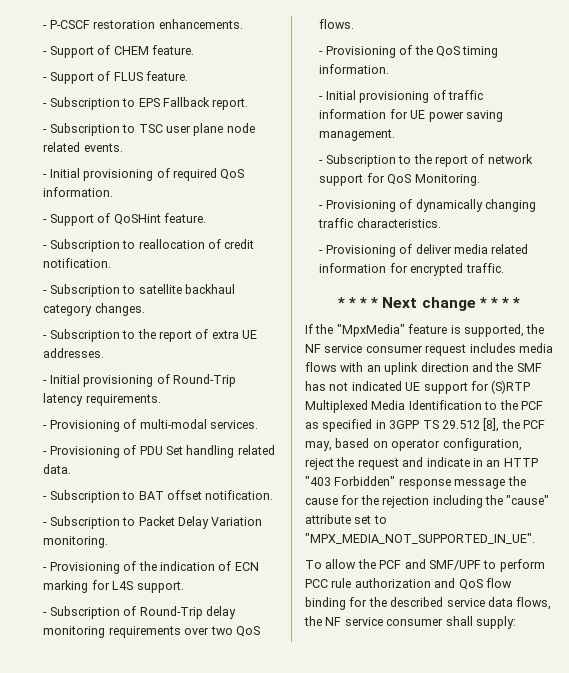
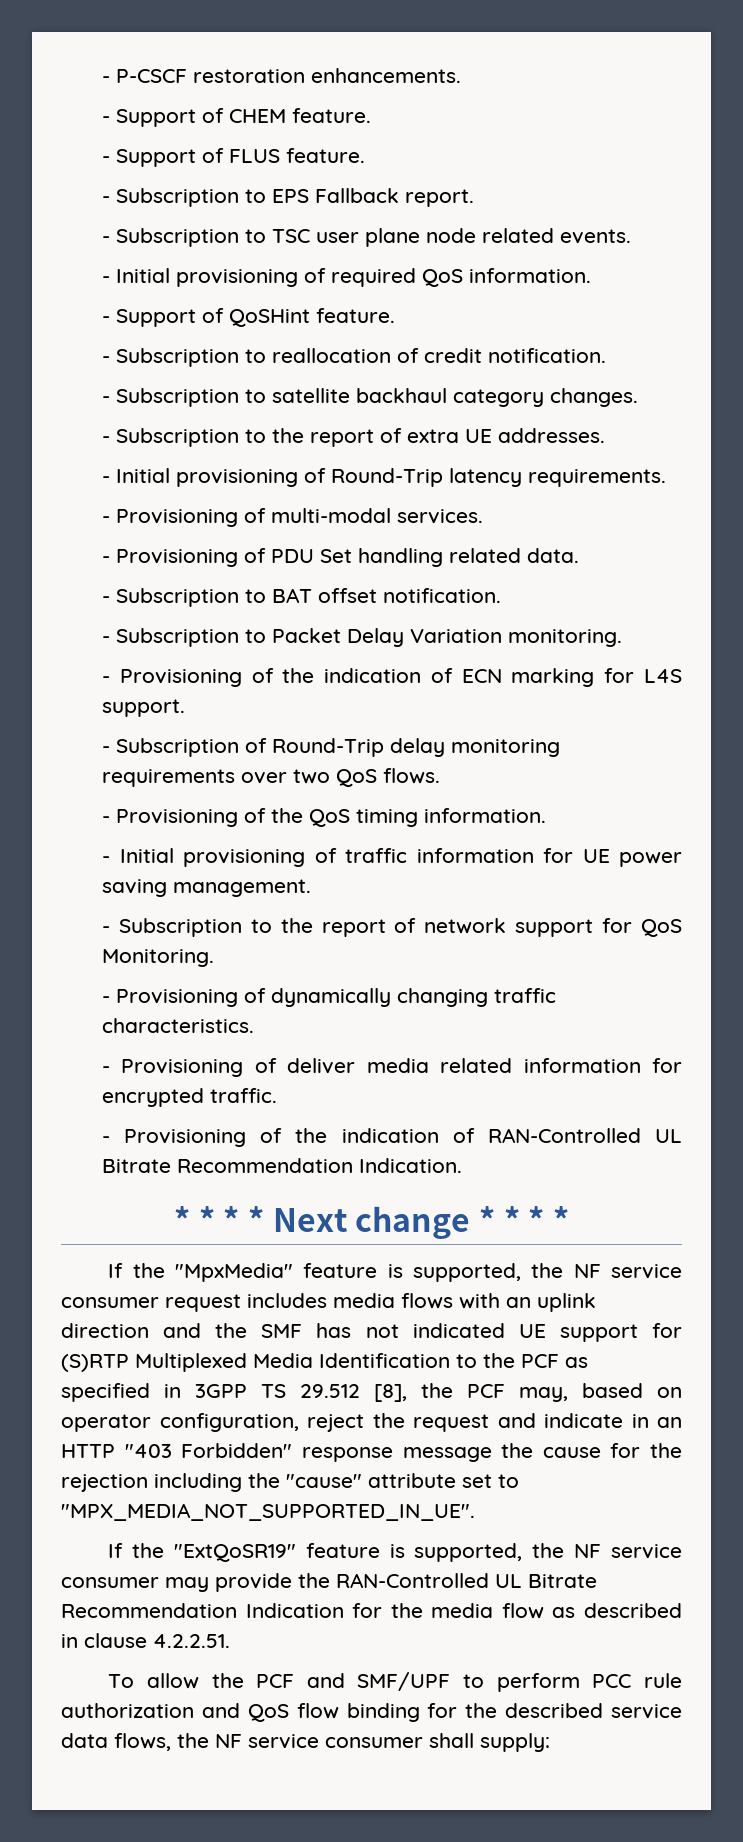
(504, 268) none -> [102,1128,683,1147] [102,1158,463,1173] // - Provisioning of the indication of RAN-Controlled UL Bitrate Recommendation Indication.
(535, 538) none -> [108,1543,682,1562] [61,1573,597,1592] [61,1603,682,1619] [61,1633,230,1648] // If the "ExtQoSR19" feature is supported, the NF service consumer may provide the RAN-Controlled UL Bitrate Recommendation Indication for the media flow as described in clause 4.2.2.51.

